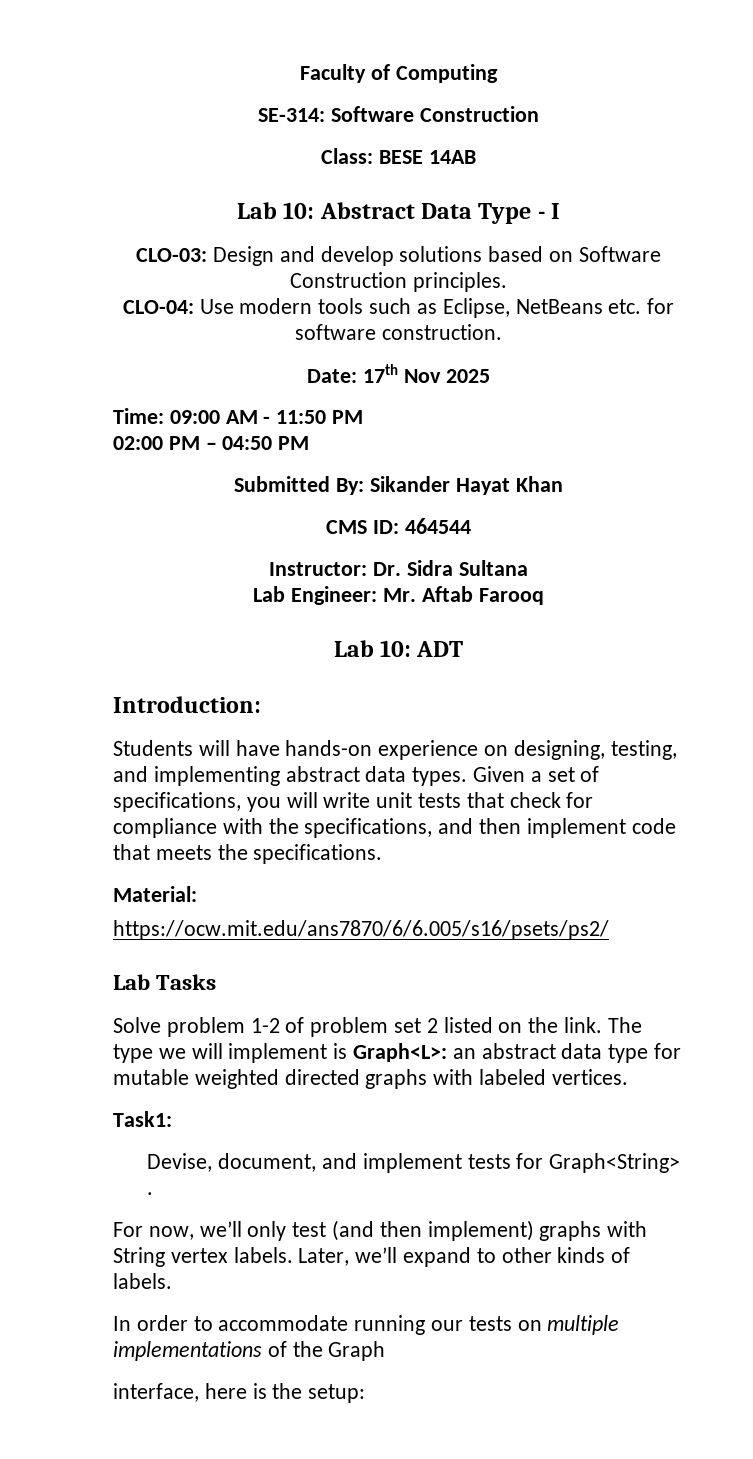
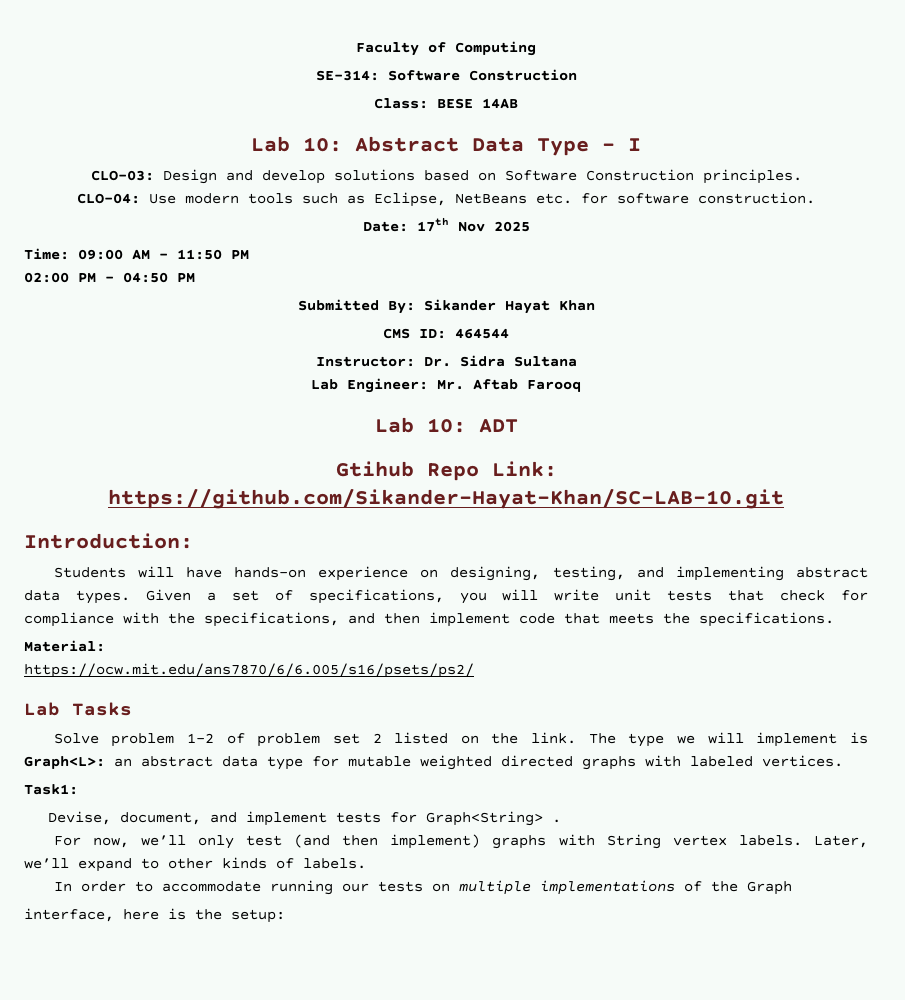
(464, 649) none -> [335,461,557,481] [108,488,784,509] // Gtihub Repo Link: https://github.com/Sikander-Hayat-Khan/SC-LAB-10.git

